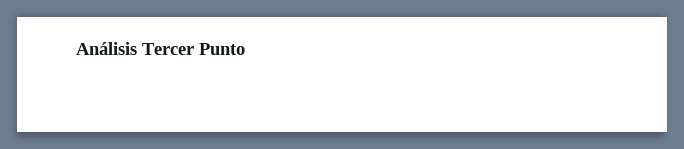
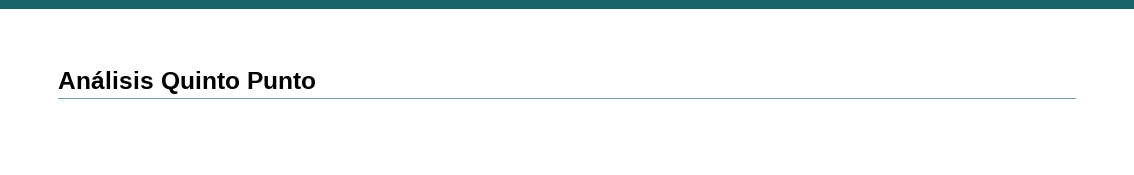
[142,43,194,55] Tercer -> [161,71,240,94] Quinto

